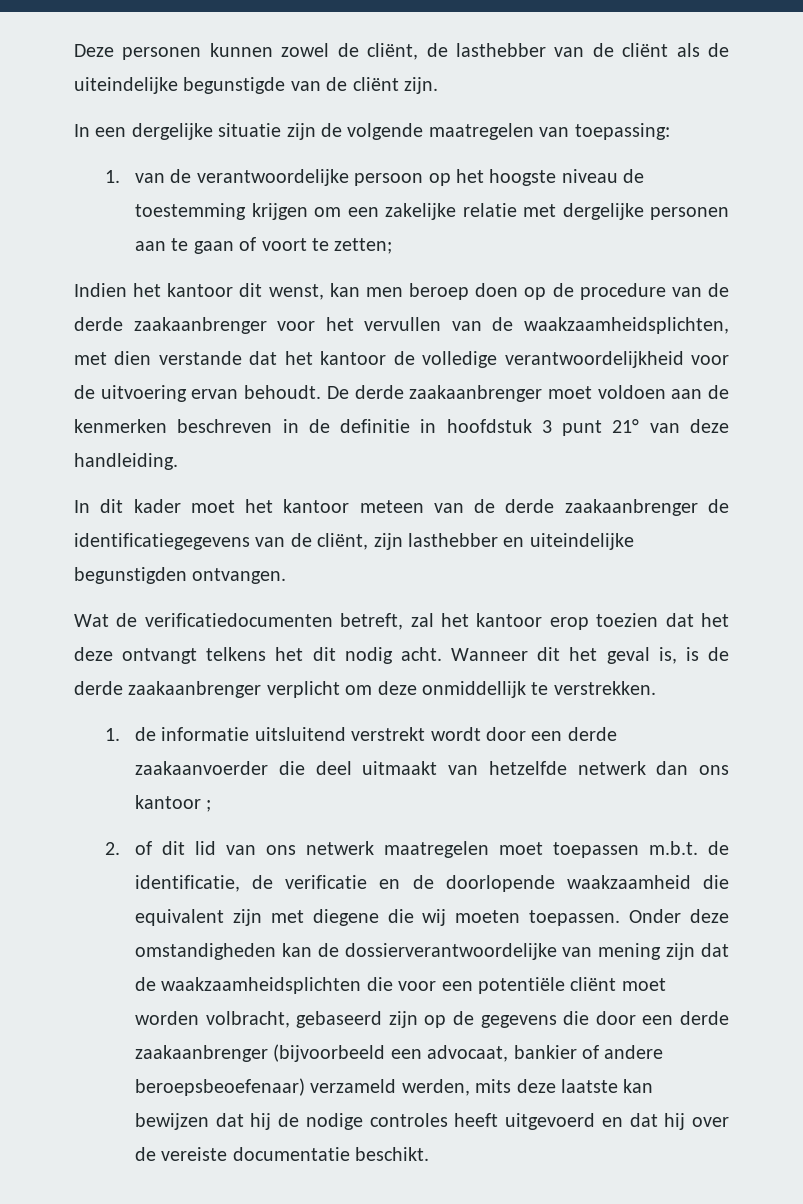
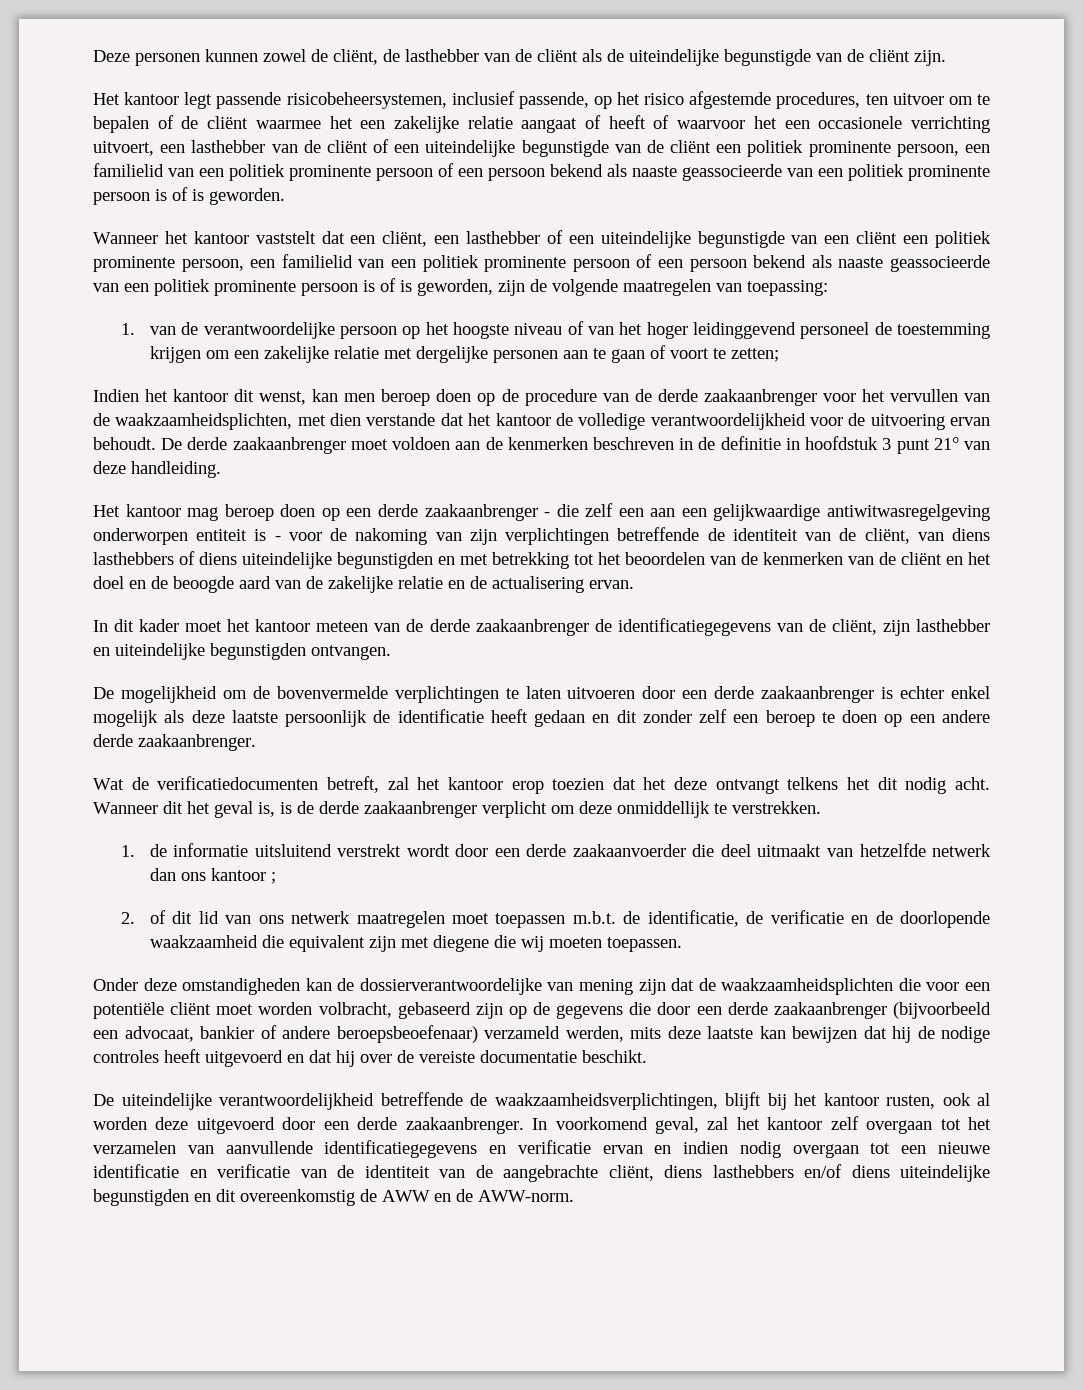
[74,123,282,140] In een dergelijke situatie -> [93,91,990,109] [93,115,991,133] [93,139,990,157] [93,163,990,181] [93,187,285,205] [93,230,991,248] [93,254,991,272] [93,278,493,296] Het kantoor legt passende risicobeheersystemen, inclusief passende, op het risico afgestemde procedures, ten uitvoer om te bepalen of de cliënt waarmee het een zakelijke relatie aangaat of heeft of waarvoor het een occasionele verrichting uitvoert, een lasthebber van de cliënt of een uiteindelijke begunstigde van de cliënt een politiek prominente persoon, een familielid van een politiek prominente persoon of een persoon bekend als naaste geassocieerde van een politiek prominente persoon is of is geworden. // Wanneer het kantoor vaststelt dat een cliënt, een lasthebber of een uiteindelijke begunstigde van een cliënt een politiek prominente persoon, een familielid van een politiek prominente persoon of een persoon bekend als naaste geassocieerde van een politiek prominente persoon is of is geworden,
(618, 176) none -> [567,321,870,339] of van het hoger leidinggevend personeel
(178, 461) none -> [93,503,990,521] [93,527,991,545] [93,551,991,569] [93,576,634,593] // Het kantoor mag beroep doen op een derde zaakaanbrenger - die zelf een aan een gelijkwaardige antiwitwasregelgeving onderworpen entiteit is - voor de nakoming van zijn verplichtingen betreffende de identiteit van de cliënt, van diens lasthebbers of diens uiteindelijke begunstigden en met betrekking tot het beoordelen van de kenmerken van de cliënt en het doel en de beoogde aard van de zakelijke relatie en de actualisering ervan.
(287, 576) none -> [93,686,990,703] [93,709,991,727] [93,734,256,751] // De mogelijkheid om de bovenvermelde verplichtingen te laten uitvoeren door een derde zaakaanbrenger is echter enkel mogelijk als deze laatste persoonlijk de identificatie heeft gedaan en dit zonder zelf een beroep te doen op een andere derde zaakaanbrenger.
(621, 918) none -> (682, 944) //
(430, 1154) none -> [93,1092,990,1110] [93,1116,991,1134] [93,1140,990,1158] [93,1164,990,1182] [93,1189,574,1206] // De uiteindelijke verantwoordelijkheid betreffende de waakzaamheidsverplichtingen, blijft bij het kantoor rusten, ook al worden deze uitgevoerd door een derde zaakaanbrenger. In voorkomend geval, zal het kantoor zelf overgaan tot het verzamelen van aanvullende identificatiegegevens en verificatie ervan en indien nodig overgaan tot een nieuwe identificatie en verificatie van de identiteit van de aangebrachte cliënt, diens lasthebbers en/of diens uiteindelijke begunstigden en dit overeenkomstig de AWW en de AWW-norm.

